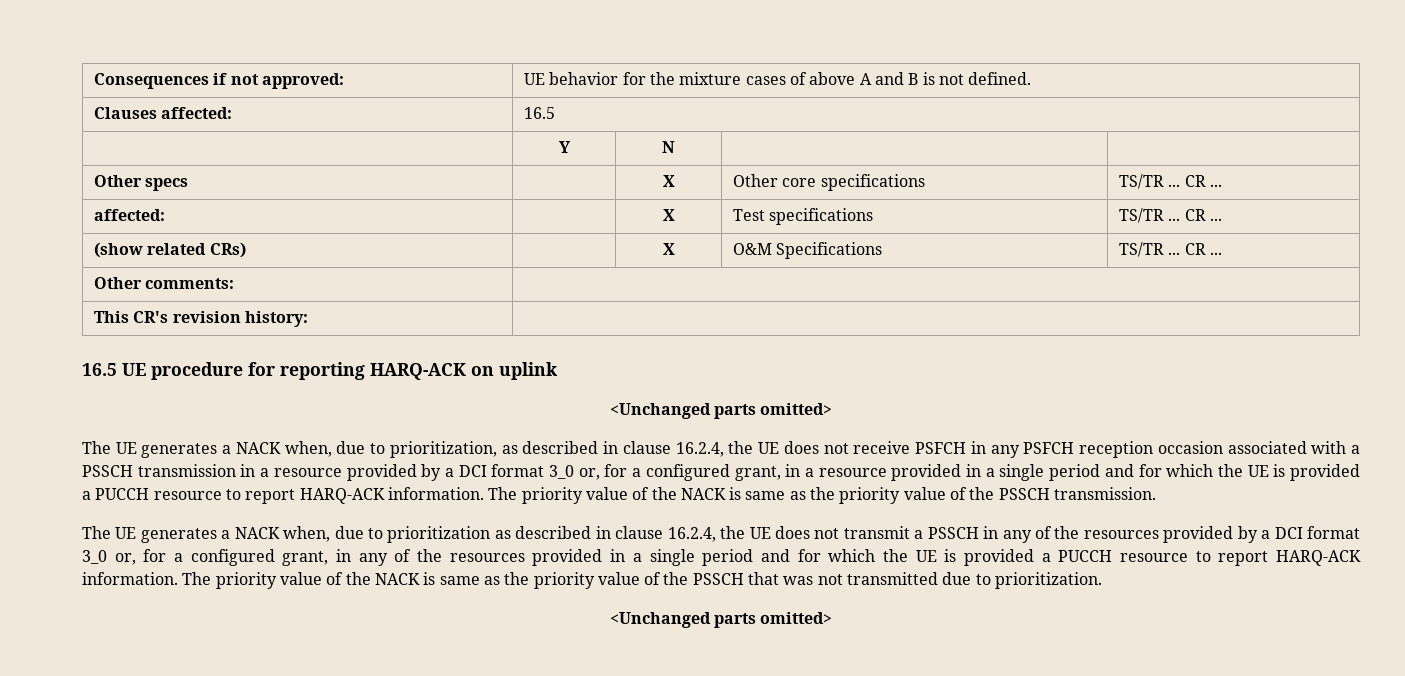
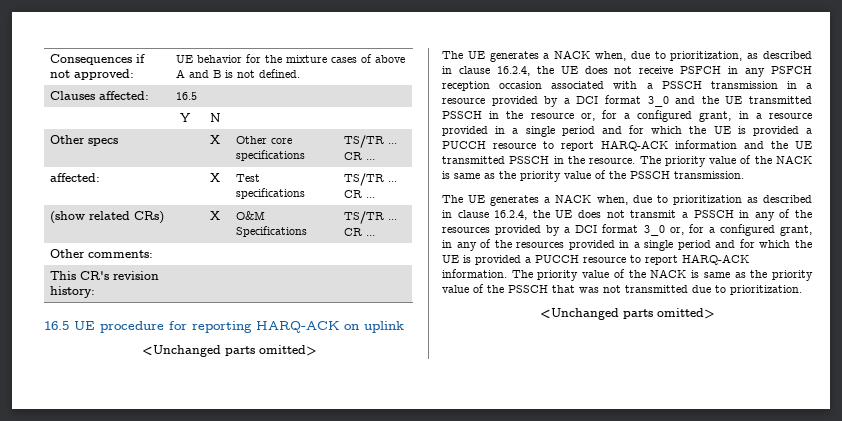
(574, 472) none -> [675,96,812,104] [442,111,574,119] and the UE transmitted PSSCH in the resource
[387,487,484,500] information. -> [675,140,812,149] [442,156,636,164] information and the UE transmitted PSSCH in the resource.

